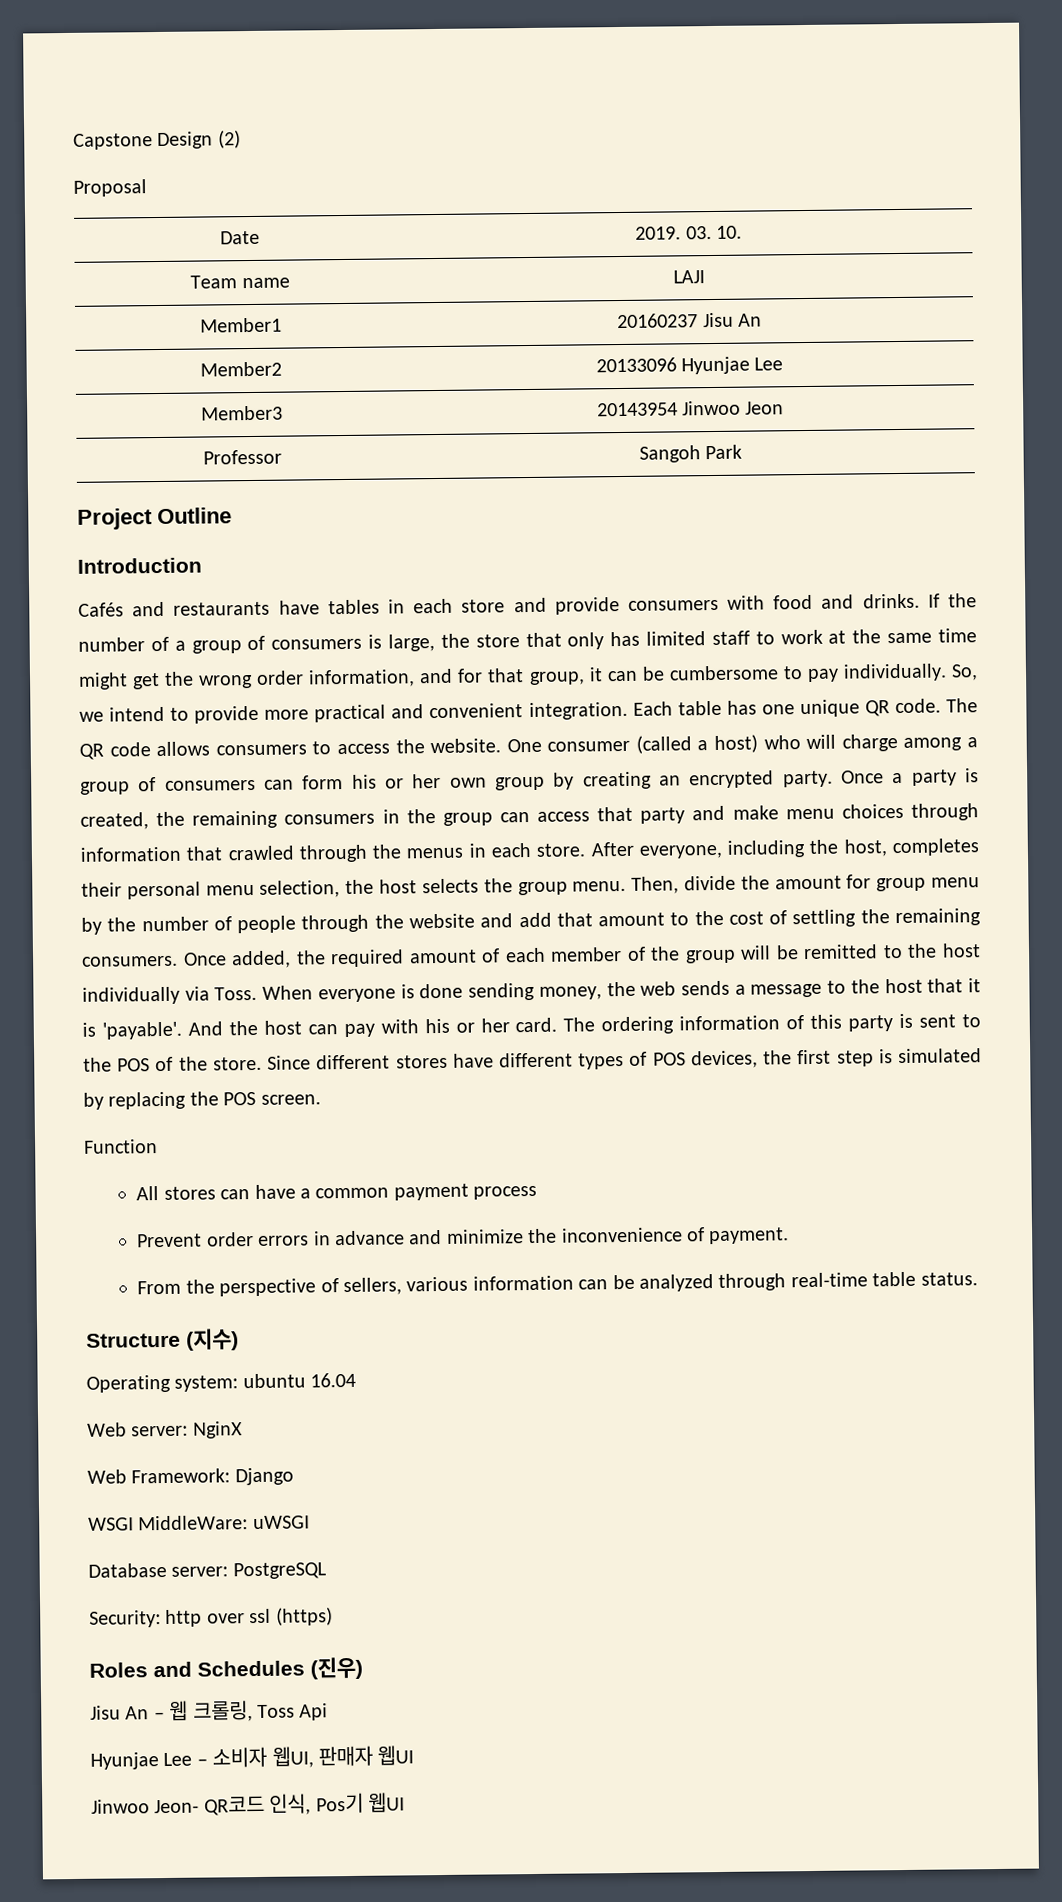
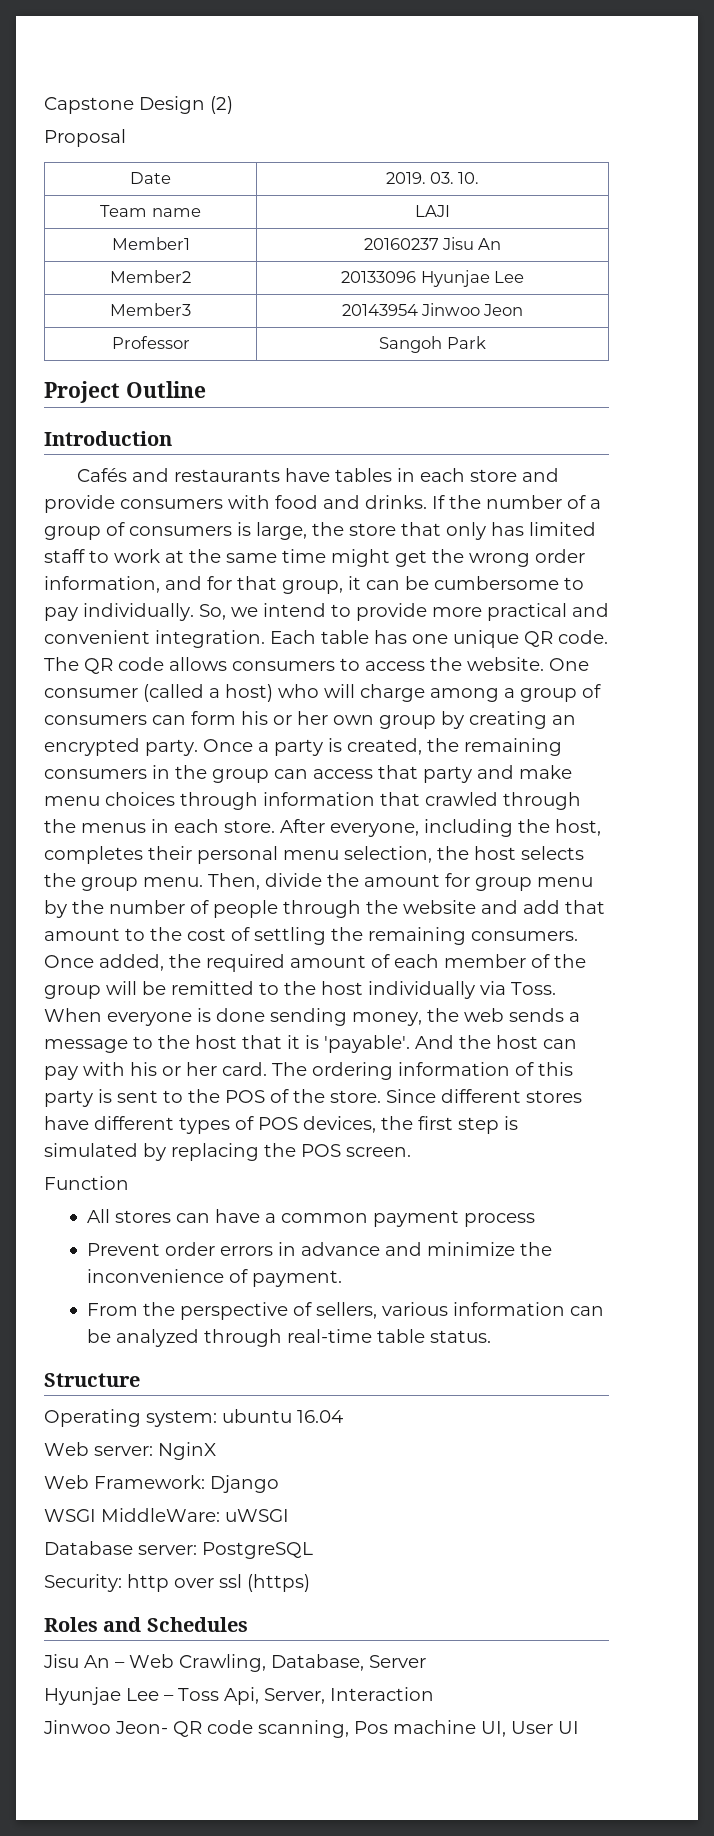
[186,1328,239,1351] (지수) -> (140, 1380) none
[310,1656,363,1680] (진우) -> (248, 1624) none
[169,1700,329,1722] 웹 크롤링, Toss Api -> [129,1654,426,1672] Web Crawling, Database, Server
[212,1745,415,1768] [91,1792,405,1816] 소비자 웹UI, 판매자 웹UI // Jinwoo Jeon- QR코드 인식, Pos기 웹UI -> [178,1687,434,1705] [43,1720,579,1738] Toss Api, Server, Interaction // Jinwoo Jeon- QR code scanning, Pos machine UI, User UI

